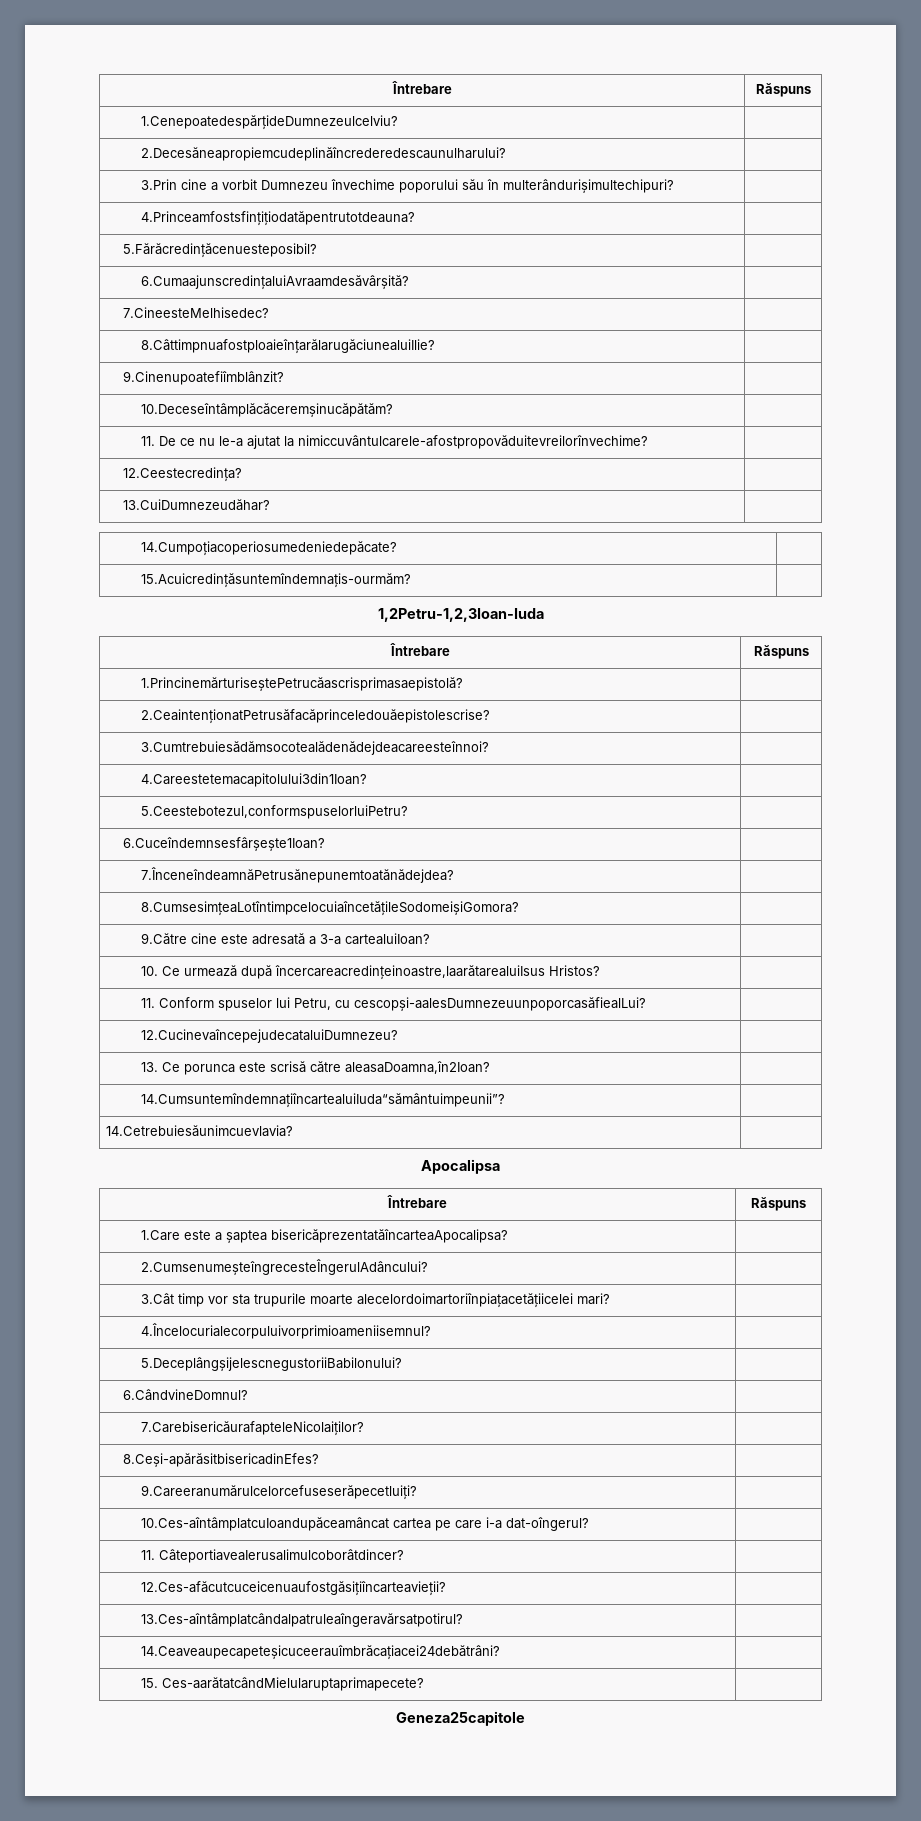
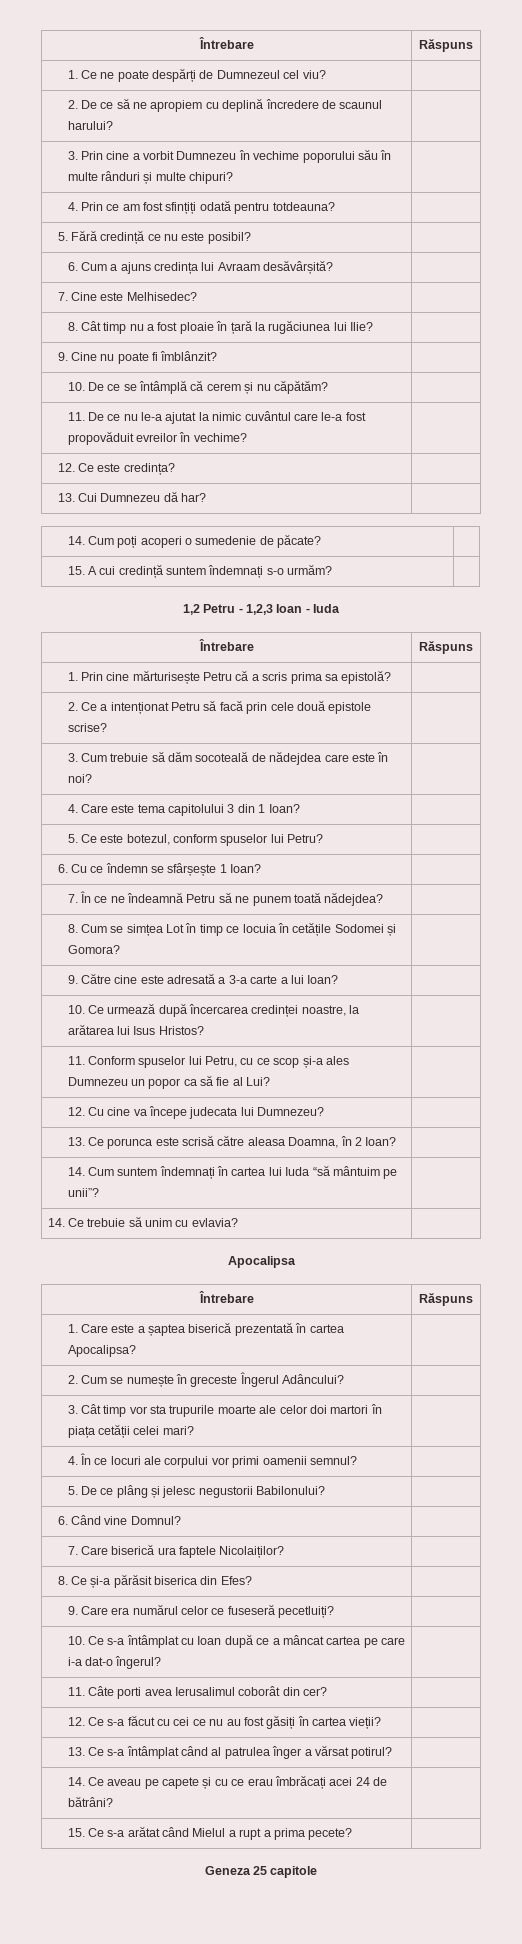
[391,81,452,94] [755,83,811,97] [140,115,398,130] [140,147,506,161] [140,179,177,190] Întrebare | Răspuns // 1.CenepoatedespărțideDumnezeulcelviu? | // 2.Decesăneapropiemcudeplinăîncrederedescaunulharului? | // 3.Prin -> [198,37,254,49] [419,39,473,52] [67,68,326,82] [67,98,383,112] [67,121,113,130] [67,151,103,160] Întrebare | Răspuns // 1. Ce ne poate despărți de Dumnezeul cel viu? | // 2. De ce să ne apropiem cu deplină încredere de scaunul harului? | // 3. Prin
[330,179,395,190] învechime -> [238,150,300,160] în vechime
[502,179,674,193] [140,211,415,226] [123,243,318,258] [140,275,409,290] [123,307,270,318] [140,339,435,354] [123,371,285,385] [140,403,393,417] multerândurișimultechipuri? | // 4.Princeamfostsfințițiodatăpentrutotdeauna? | // 5.Fărăcredințăcenuesteposibil? | // 6.CumaajunscredințaluiAvraamdesăvârșită? | // 7.CineesteMelhisedec? | // 8.CâttimpnuafostploaieînțarălarugăciunealuiIlie? | // 9.Cinenupoatefiîmblânzit? | // 10.Deceseîntâmplăcăceremșinucăpătăm? -> [67,171,234,184] [67,200,335,214] [57,230,251,244] [67,260,334,274] [57,292,197,301] [67,320,374,334] [57,351,218,364] [67,380,328,394] multe rânduri și multe chipuri? | // 4. Prin ce am fost sfințiți odată pentru totdeauna? | // 5. Fără credință ce nu este posibil? | // 6. Cum a ajuns credința lui Avraam desăvârșită? | // 7. Cine este Melhisedec? | // 8. Cât timp nu a fost ploaie în țară la rugăciunea lui Ilie? | // 9. Cine nu poate fi îmblânzit? | // 10. De ce se întâmplă că cerem și nu căpătăm?
[297,435,648,449] [123,467,243,482] [123,499,271,511] [140,541,397,556] [140,573,411,588] [377,608,544,622] [389,643,450,656] [753,645,809,659] [140,677,463,691] [140,709,490,724] [140,741,489,755] [140,773,367,787] [140,805,408,819] [123,837,326,851] [140,867,454,883] [140,901,519,916] [140,933,187,945] nimiccuvântulcarele-afostpropovăduitevreilorînvechime? | // 12.Ceestecredința? | // 13.CuiDumnezeudăhar? | // 14.Cumpoțiacoperiosumedeniedepăcate? | // 15.Acuicredințăsuntemîndemnațis-ourmăm? | // 1,2Petru-1,2,3Ioan-Iuda // Întrebare | Răspuns // 1.PrincinemărturiseștePetrucăascrisprimasaepistolă? | // 2.CeaintenționatPetrusăfacăprinceledouăepistolescrise? | // 3.Cumtrebuiesădămsocotealădenădejdeacareesteînnoi? | // 4.Careestetemacapitolului3din1Ioan? | // 5.Ceestebotezul,conformspuselorluiPetru? | // 6.Cuceîndemnsesfârșește1Ioan? | // 7.ÎnceneîndeamnăPetrusănepunemtoatănădejdea? | // 8.CumsesimțeaLotîntimpcelocuiaîncetățileSodomeișiGomora? | // 9.Către -> [212,411,366,421] [67,431,247,445] [57,463,175,475] [57,491,207,502] [67,534,322,548] [67,564,333,578] [182,604,341,615] [198,639,254,651] [419,641,473,654] [67,670,392,684] [67,700,372,714] [67,723,107,732] [67,751,389,765] [67,774,92,783] [67,804,300,816] [67,834,324,846] [57,863,262,876] [67,891,384,906] [67,922,397,936] [67,945,120,954] [67,973,111,984] nimic cuvântul care le-a fost propovăduit evreilor în vechime? | // 12. Ce este credința? | // 13. Cui Dumnezeu dă har? | // 14. Cum poți acoperi o sumedenie de păcate? | // 15. A cui credință suntem îndemnați s-o urmăm? | // 1,2 Petru - 1,2,3 Ioan - Iuda // Întrebare | Răspuns // 1. Prin cine mărturisește Petru că a scris prima sa epistolă? | // 2. Ce a intenționat Petru să facă prin cele două epistole scrise? | // 3. Cum trebuie să dăm socoteală de nădejdea care este în noi? | // 4. Care este tema capitolului 3 din 1 Ioan? | // 5. Ce este botezul, conform spuselor lui Petru? | // 6. Cu ce îndemn se sfârșește 1 Ioan? | // 7. În ce ne îndeamnă Petru să ne punem toată nădejdea? | // 8. Cum se simțea Lot în timp ce locuia în cetățile Sodomei și Gomora? | // 9. Către
[344,933,430,945] cartealuiIoan? -> [250,975,339,984] carte a lui Ioan?
[274,965,545,980] încercareacredințeinoastre,laarătarealuiIsus -> [189,1004,360,1017] [67,1024,156,1035] încercarea credinței noastre, la arătarea lui Isus
[353,997,646,1011] [140,1029,398,1043] cescopși-aalesDumnezeuunpoporcasăfiealLui? | // 12.CucinevaîncepejudecataluiDumnezeu? -> [256,1056,349,1068] [67,1075,271,1089] [67,1106,325,1119] ce scop și-a ales Dumnezeu un popor ca să fie al Lui? | // 12. Cu cine va începe judecata lui Dumnezeu?
[344,1061,490,1074] [140,1093,505,1108] [105,1125,293,1137] aleasaDoamna,în2Ioan? | // 14.CumsuntemîndemnațiîncartealuiIuda“sământuimpeunii”? | // 14.Cetrebuiesăunimcuevlavia? -> [247,1136,397,1148] [67,1165,398,1179] [67,1188,99,1197] [47,1216,238,1227] aleasa Doamna, în 2 Ioan? | // 14. Cum suntem îndemnați în cartea lui Iuda “să mântuim pe unii”? | // 14. Ce trebuie să unim cu evlavia?
[140,1230,180,1241] 1.Care -> [67,1324,108,1333] 1. Care
[270,1229,508,1243] [140,1259,428,1275] [140,1293,174,1305] bisericăprezentatăîncarteaApocalipsa? | // 2.CumsenumeșteîngrecesteÎngerulAdâncului? | // 3.Cât -> [188,1322,344,1336] [67,1345,136,1357] [67,1372,345,1387] [67,1404,101,1414] biserică prezentată în cartea Apocalipsa? | // 2. Cum se numește în greceste Îngerul Adâncului? | // 3. Cât
[356,1293,610,1308] [140,1323,431,1339] [140,1357,402,1371] [123,1389,249,1401] [140,1421,364,1436] [123,1453,320,1467] [140,1485,417,1500] [140,1517,389,1531] alecelordoimartoriînpiațacetățiicelei mari? | // 4.Încelocurialecorpuluivorprimioameniisemnul? | // 5.DeceplângșijelescnegustoriiBabilonului? | // 6.CândvineDomnul? | // 7.CarebisericăurafapteleNicolaiților? | // 8.Ceși-apărăsitbisericadinEfes? | // 9.Careeranumărulcelorcefuseserăpecetluiți? | // 10.Ces-aîntâmplatcuIoandupăceamâncat -> [259,1404,382,1414] [67,1424,194,1438] [67,1453,357,1468] [67,1485,326,1498] [57,1515,181,1525] [67,1544,285,1558] [57,1574,252,1588] [67,1604,335,1618] [67,1634,324,1648] ale celor doi martori în piața cetății celei mari? | // 4. În ce locuri ale corpului vor primi oamenii semnul? | // 5. De ce plâng și jelesc negustorii Babilonului? | // 6. Când vine Domnul? | // 7. Care biserică ura faptele Nicolaiților? | // 8. Ce și-a părăsit biserica din Efes? | // 9. Care era numărul celor ce fuseseră pecetluiți? | // 10. Ce s-a întâmplat cu Ioan după ce a mâncat
[505,1517,589,1531] [140,1549,404,1563] [140,1581,446,1596] [140,1613,463,1627] [140,1645,500,1660] [140,1677,424,1691] [396,1711,525,1726] dat-oîngerul? | // 11. CâteportiaveaIerusalimulcoborâtdincer? | // 12.Ces-afăcutcuceicenuaufostgăsițiîncarteavieții? | // 13.Ces-aîntâmplatcândalpatruleaîngeravărsatpotirul? | // 14.Ceaveaupecapeteșicuceerauîmbrăcațiacei24debătrâni? | // 15. Ces-aarătatcândMielularuptaprimapecete? | // Geneza25capitole -> [84,1656,162,1669] [67,1686,328,1699] [67,1715,382,1729] [67,1745,393,1759] [67,1775,388,1789] [67,1796,113,1807] [67,1826,353,1840] [204,1866,318,1878] dat-o îngerul? | // 11. Câte porti avea Ierusalimul coborât din cer? | // 12. Ce s-a făcut cu cei ce nu au fost găsiți în cartea vieții? | // 13. Ce s-a întâmplat când al patrulea înger a vărsat potirul? | // 14. Ce aveau pe capete și cu ce erau îmbrăcați acei 24 de bătrâni? | // 15. Ce s-a arătat când Mielul a rupt a prima pecete? | // Geneza 25 capitole

